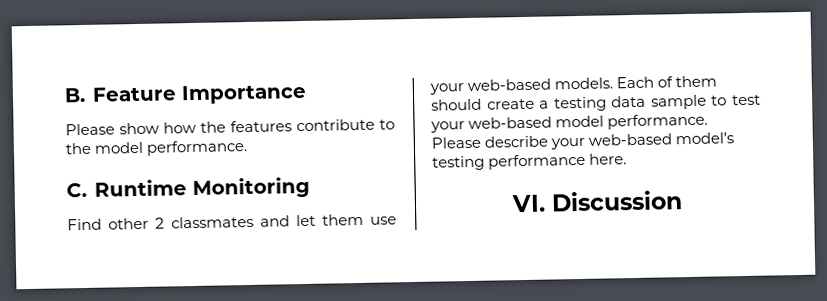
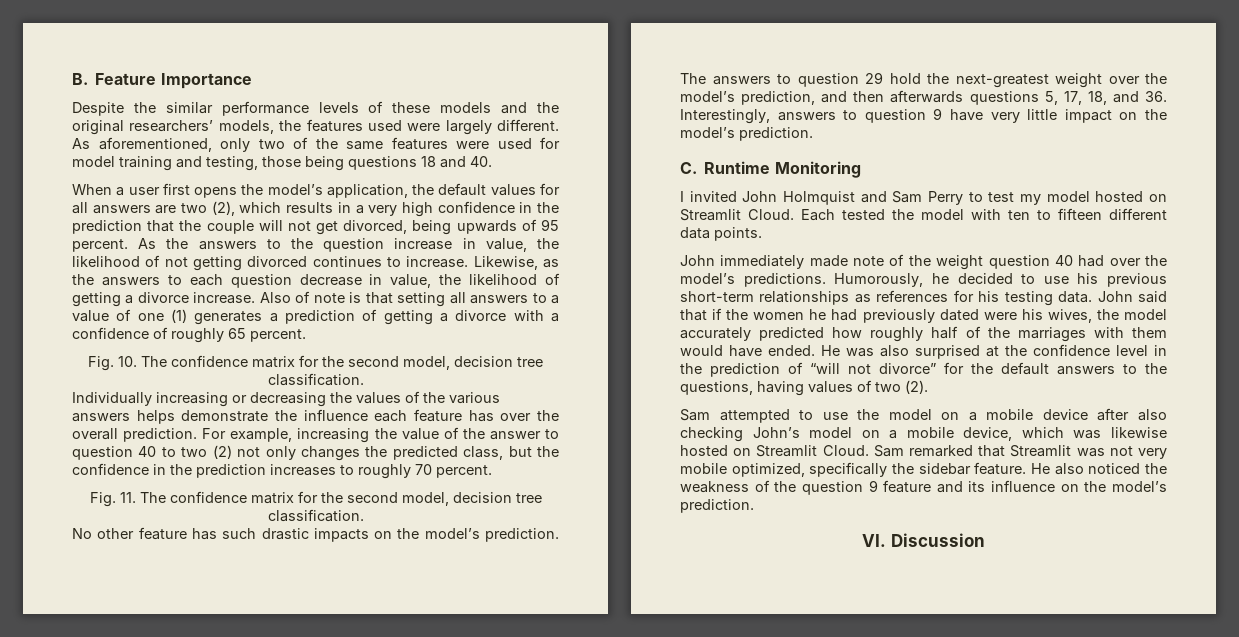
[65,118,395,136] [65,140,249,156] [66,176,310,200] [67,213,397,231] [429,75,718,95] [431,94,761,112] [430,113,709,133] [431,132,735,150] [432,153,628,171] Please show how the features contribute to the model performance. // C. Runtime Monitoring // Find other 2 classmates and let them use your web-based models. Each of them should create a testing data sample to test your web-based model performance. Please describe your web-based model’s testing performance here. -> [72,101,560,116] [72,119,559,135] [72,137,560,152] [72,156,492,171] [72,183,560,198] [72,201,559,217] [72,219,559,235] [72,238,559,252] [72,255,559,271] [72,273,560,288] [72,291,559,307] [72,309,559,325] [72,327,306,343] [88,355,543,371] [267,373,364,386] [72,391,500,407] [72,409,559,424] [72,427,560,443] [72,445,559,461] [72,463,492,479] [89,491,542,507] [267,509,364,522] [72,527,559,542] [680,72,1167,88] [680,90,1167,105] [680,108,1167,124] [680,127,813,141] [680,161,861,178] [680,191,1167,205] [680,208,1167,221] [680,227,762,241] [680,254,1167,270] [680,273,1167,287] [680,290,1167,306] [680,308,1167,323] [680,326,1167,342] [680,344,1167,359] [680,362,1167,377] [680,380,928,396] [680,408,1167,423] [680,427,1167,442] [680,445,1167,459] [680,462,1167,477] [680,480,1167,495] [680,499,754,513] Despite the similar performance levels of these models and the original researchers’ models, the features used were largely different. As aforementioned, only two of the same features were used for model training and testing, those being questions 18 and 40. // When a user first opens the model’s application, the default values for all answers are two (2), which results in a very high confidence in the prediction that the couple will not get divorced, being upwards of 95 percent. As the answers to the question increase in value, the likelihood of not getting divorced continues to increase. Likewise, as the answers to each question decrease in value, the likelihood of getting a divorce increase. Also of note is that setting all answers to a value of one (1) generates a prediction of getting a divorce with a confidence of roughly 65 percent. // Fig. 10. The confidence matrix for the second model, decision tree classification. // Individually increasing or decreasing the values of the various answers helps demonstrate the influence each feature has over the overall prediction. For example, increasing the value of the answer to question 40 to two (2) not only changes the predicted class, but the confidence in the prediction increases to roughly 70 percent. // Fig. 11. The confidence matrix for the second model, decision tree classification. // No other feature has such drastic impacts on the model’s prediction. The answers to question 29 hold the next-greatest weight over the model’s prediction, and then afterwards questions 5, 17, 18, and 36. Interestingly, answers to question 9 have very little impact on the model’s prediction. // C. Runtime Monitoring // I invited John Holmquist and Sam Perry to test my model hosted on Streamlit Cloud. Each tested the model with ten to fifteen different data points. // John immediately made note of the weight question 40 had over the model’s predictions. Humorously, he decided to use his previous short-term relationships as references for his testing data. John said that if the women he had previously dated were his wives, the model accurately predicted how roughly half of the marriages with them would have ended. He was also surprised at the confidence level in the prediction of “will not divorce” for the default answers to the questions, having values of two (2). // Sam attempted to use the model on a mobile device after also checking John’s model on a mobile device, which was likewise hosted on Streamlit Cloud. Sam remarked that Streamlit was not very mobile optimized, specifically the sidebar feature. He also noticed the weakness of the question 9 feature and its influence on the model’s prediction.

